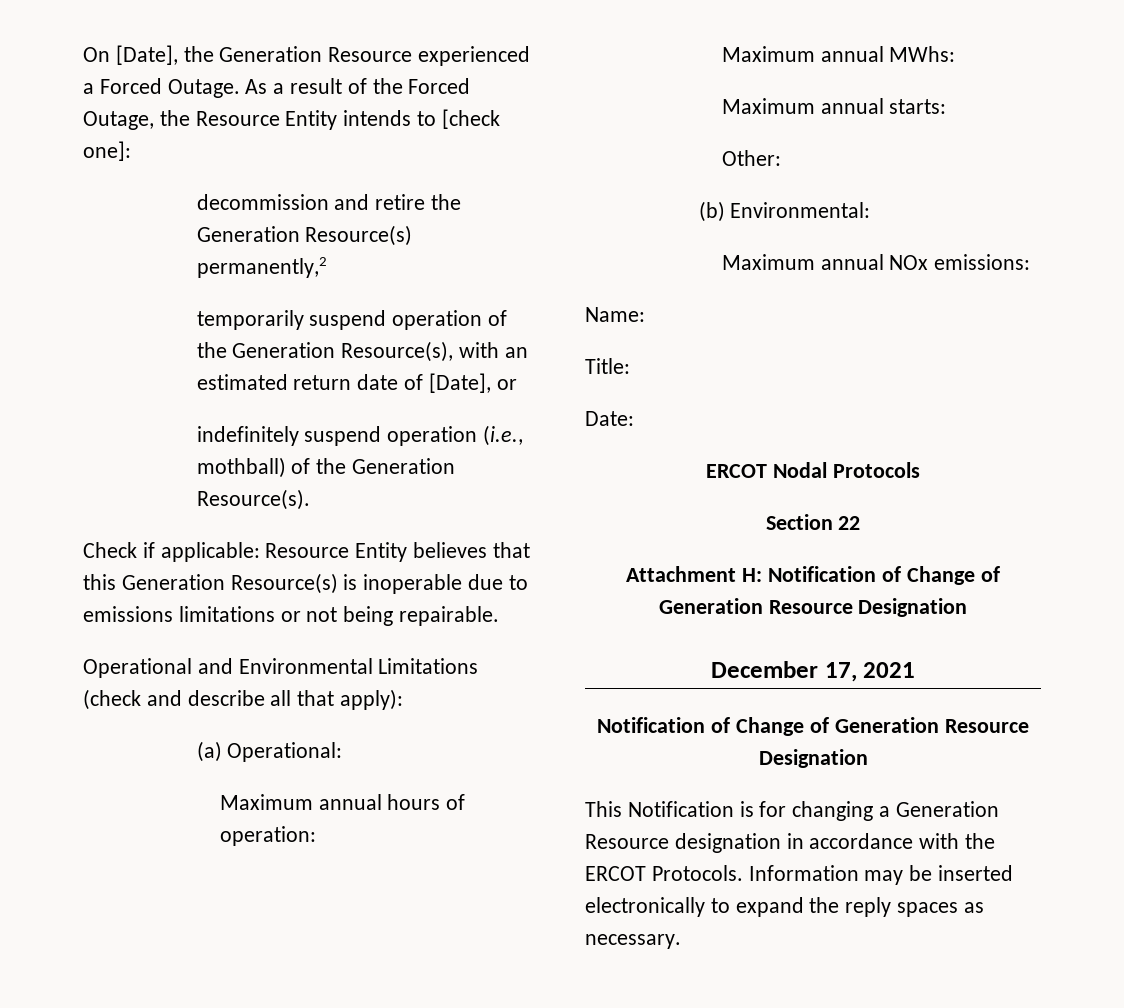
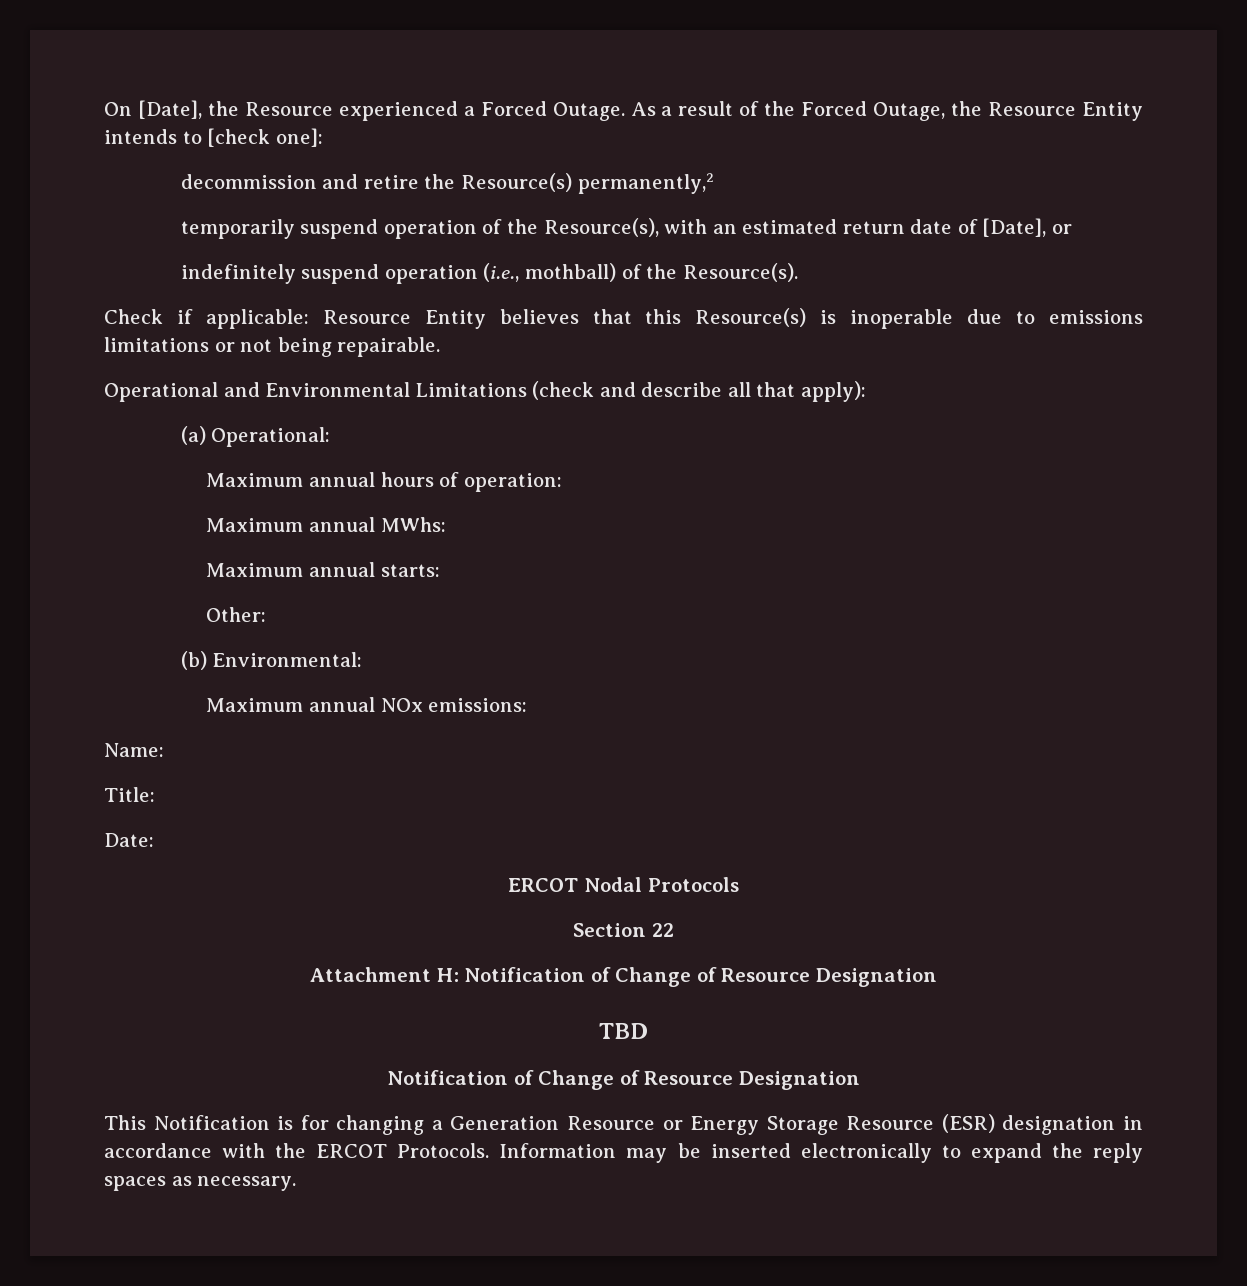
[219,46,323,62] Generation -> (239, 108) none
[196,226,300,242] Generation -> (456, 181) none
[232,342,336,358] Generation -> (538, 226) none
[352,458,456,474] Generation -> (678, 271) none
[121,574,225,590] Generation -> (682, 316) none
[658,598,968,617] [710,661,916,682] [597,717,939,736] Generation Resource Designation // December 17, 2021 // Notification of Change of Generation -> [721,968,937,987] [599,1023,648,1039] [387,1070,640,1090] Resource Designation // TBD // Notification of Change of
(669, 841) none -> [662,1114,995,1135] or Energy Storage Resource (ESR)

